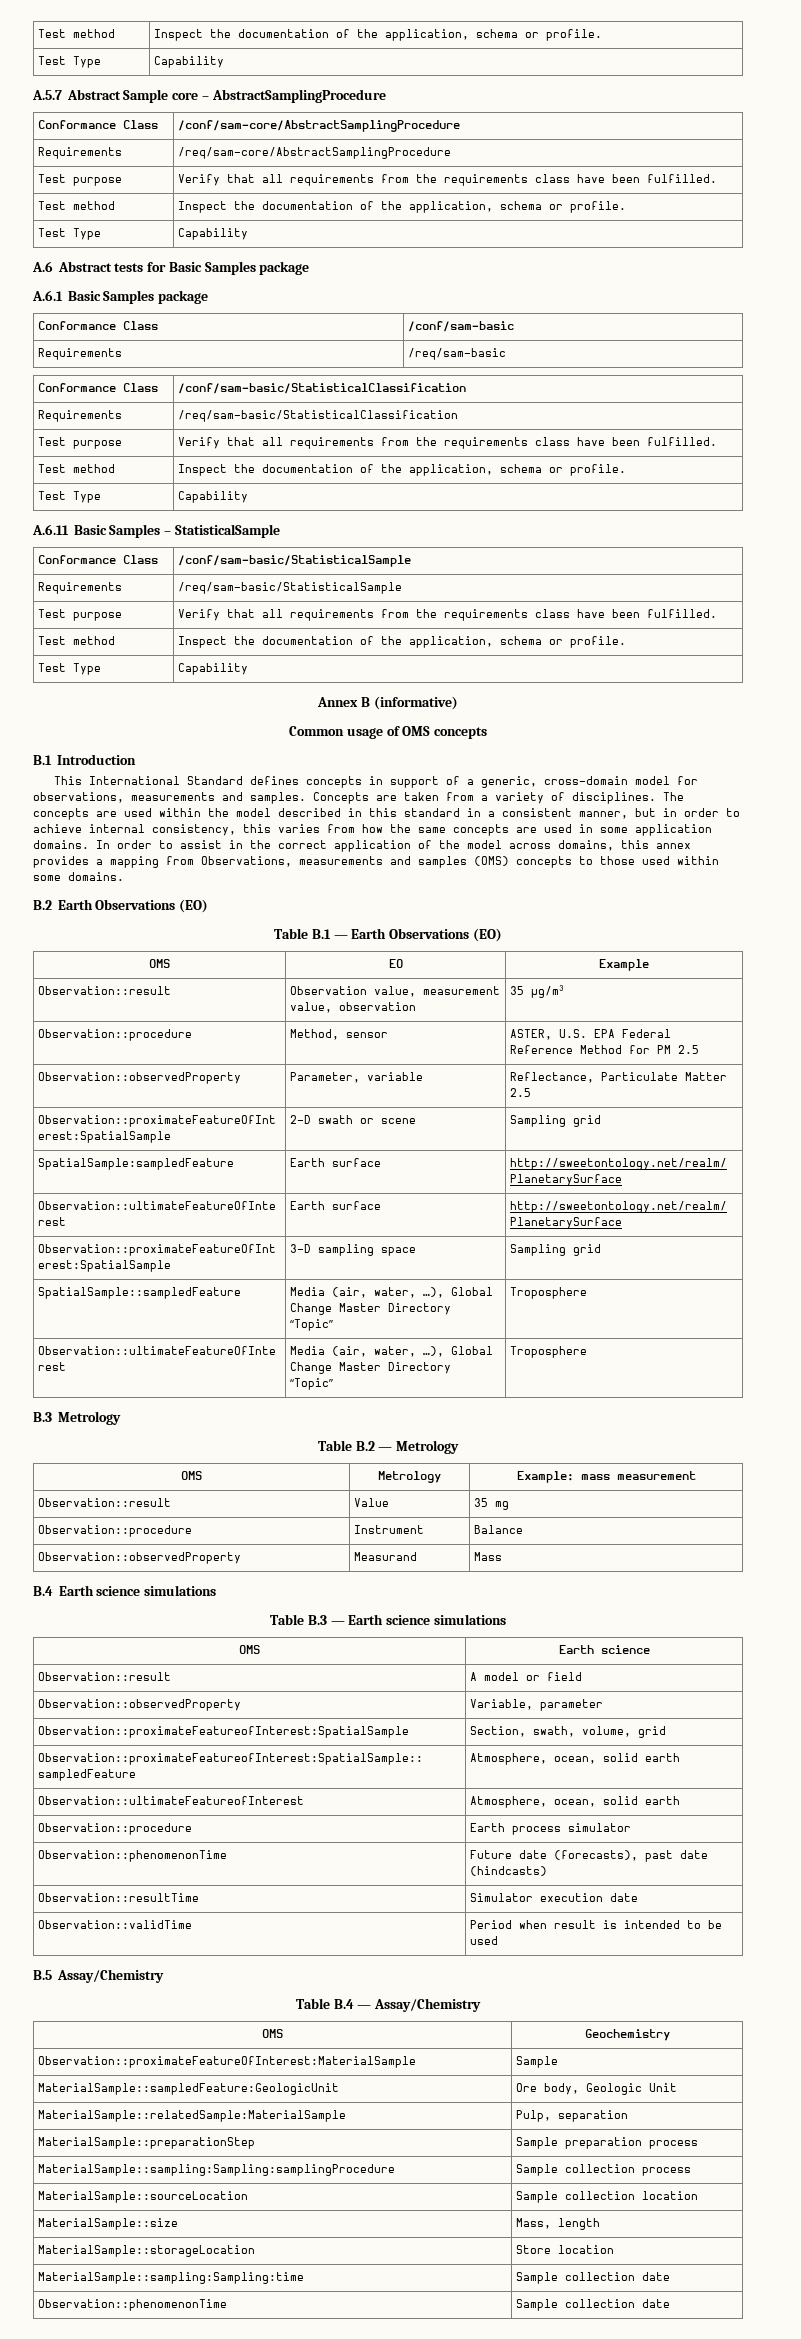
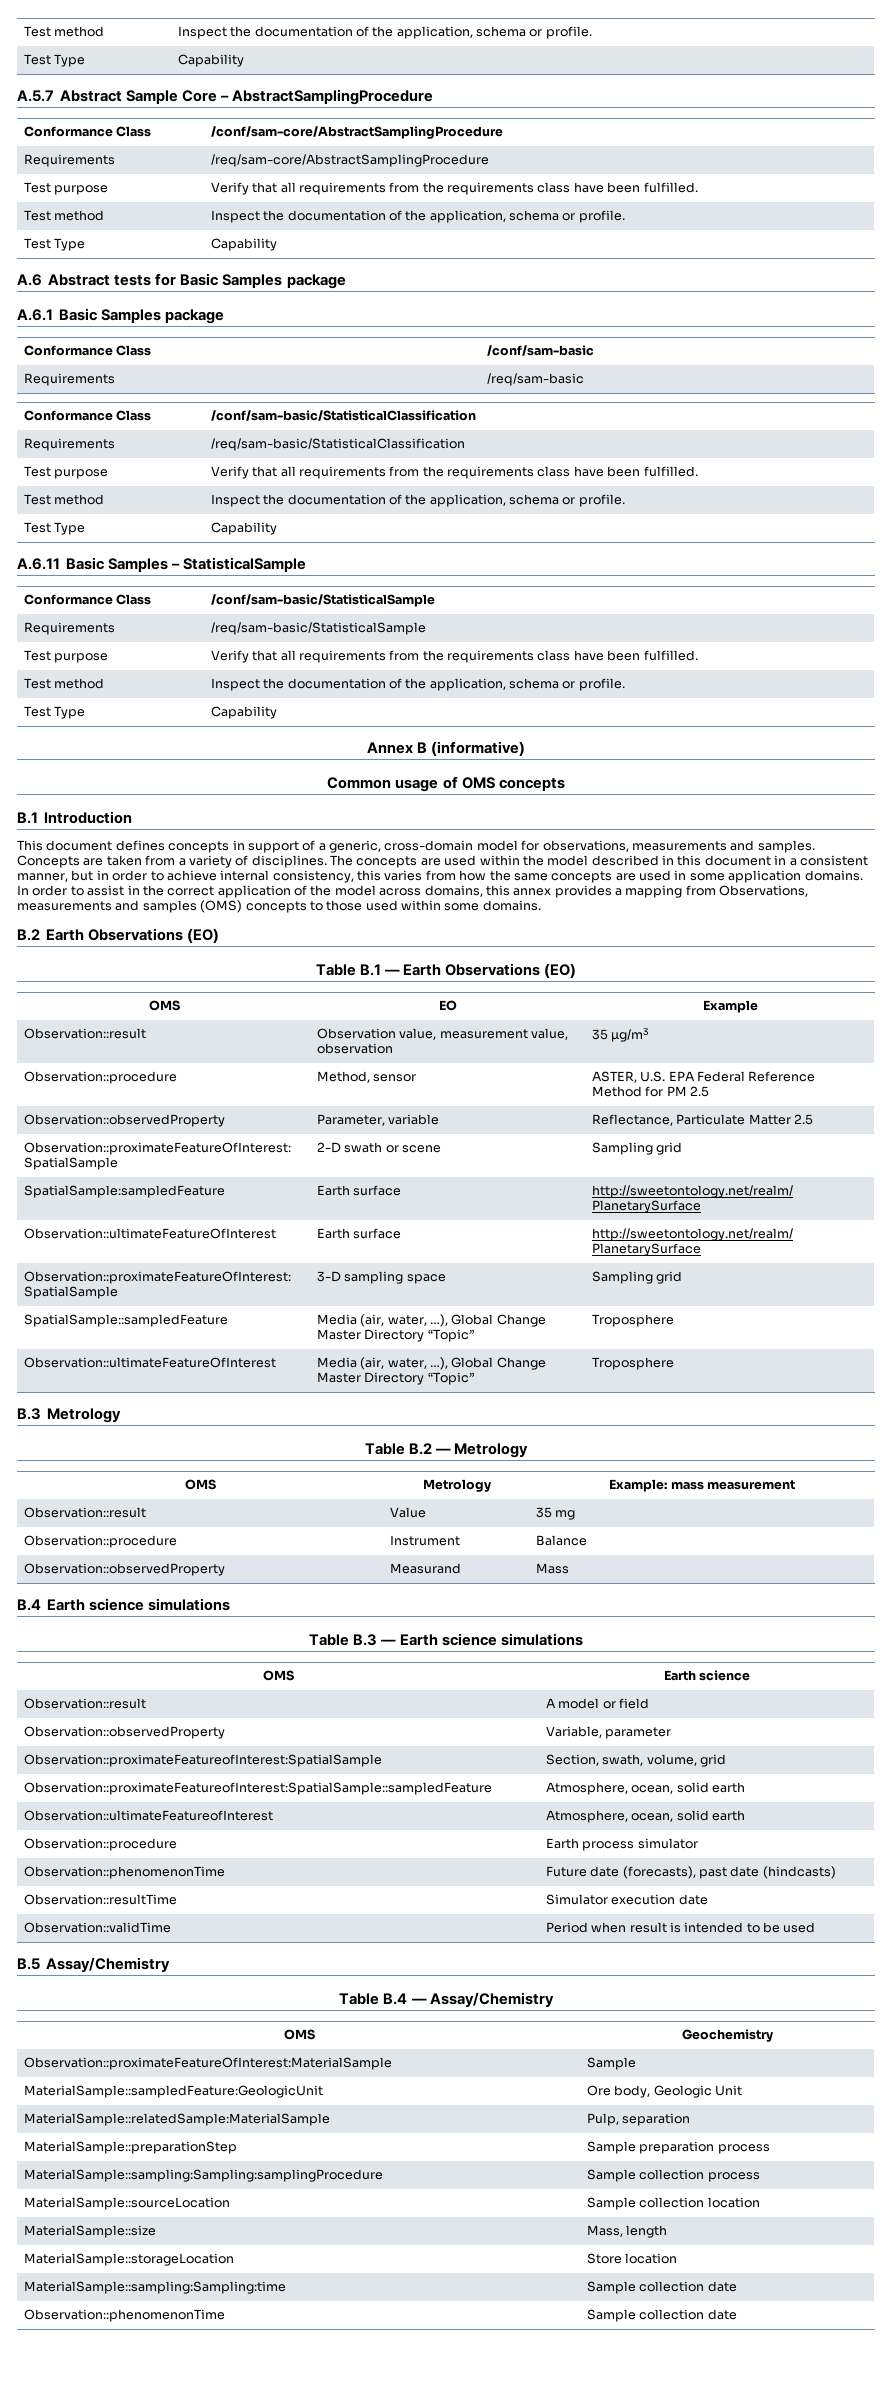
[172,92,199,100] core -> [182,90,218,102] Core
[88,776,243,785] International Standard -> [46,840,113,851] document
[404,808,460,817] standard -> [704,855,771,866] document

